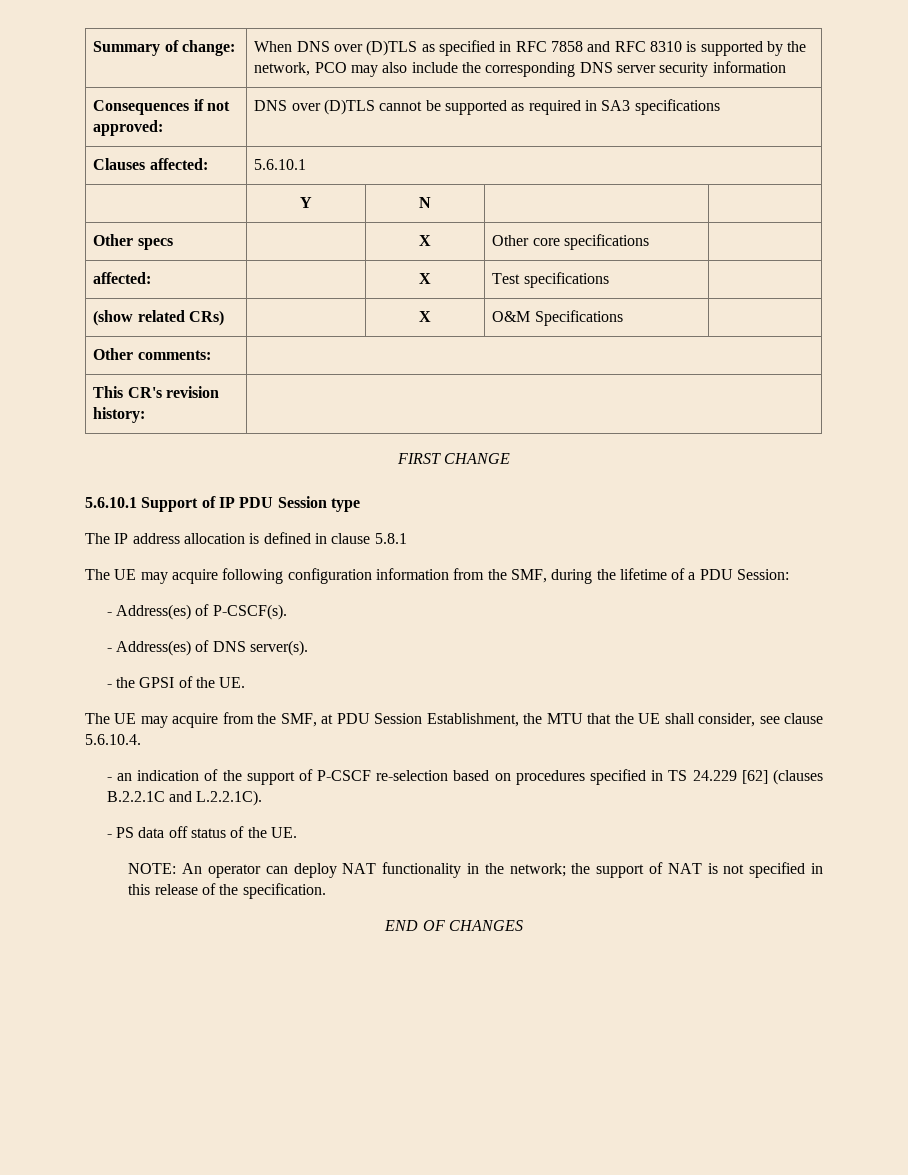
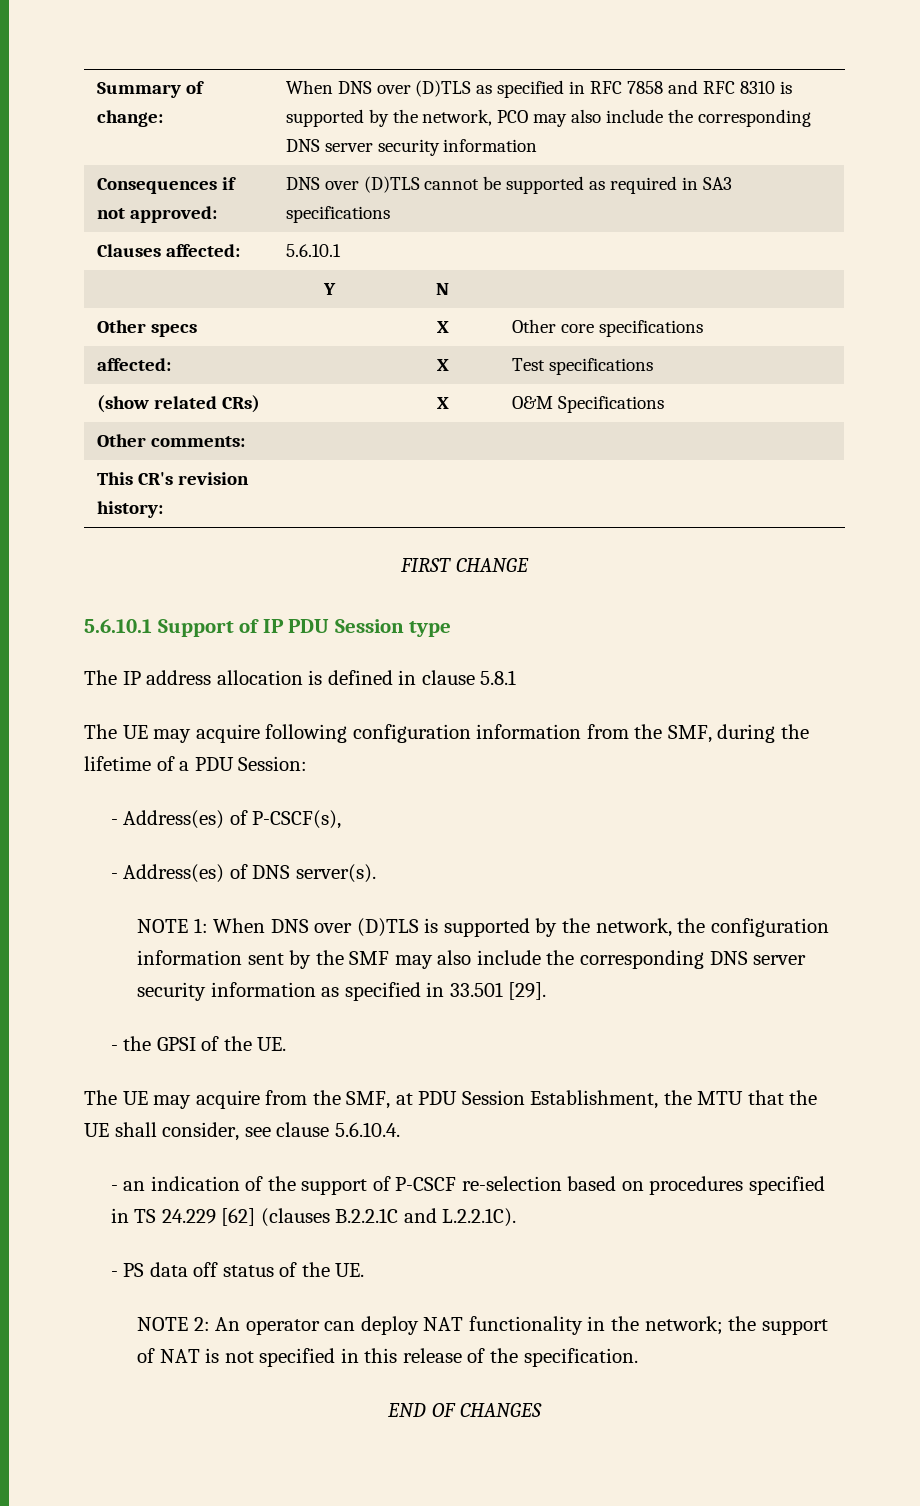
[212,604,287,620] P-CSCF(s). -> [252,810,342,829] P-CSCF(s),
(309, 648) none -> [137,918,829,937] [137,950,807,969] [137,982,547,1001] // NOTE 1: When DNS over (D)TLS is supported by the network, the configuration information sent by the SMF may also include the corresponding DNS server security information as specified in 33.501 [29].
[128,863,177,874] NOTE: -> [137,1317,210,1331] NOTE 2:

